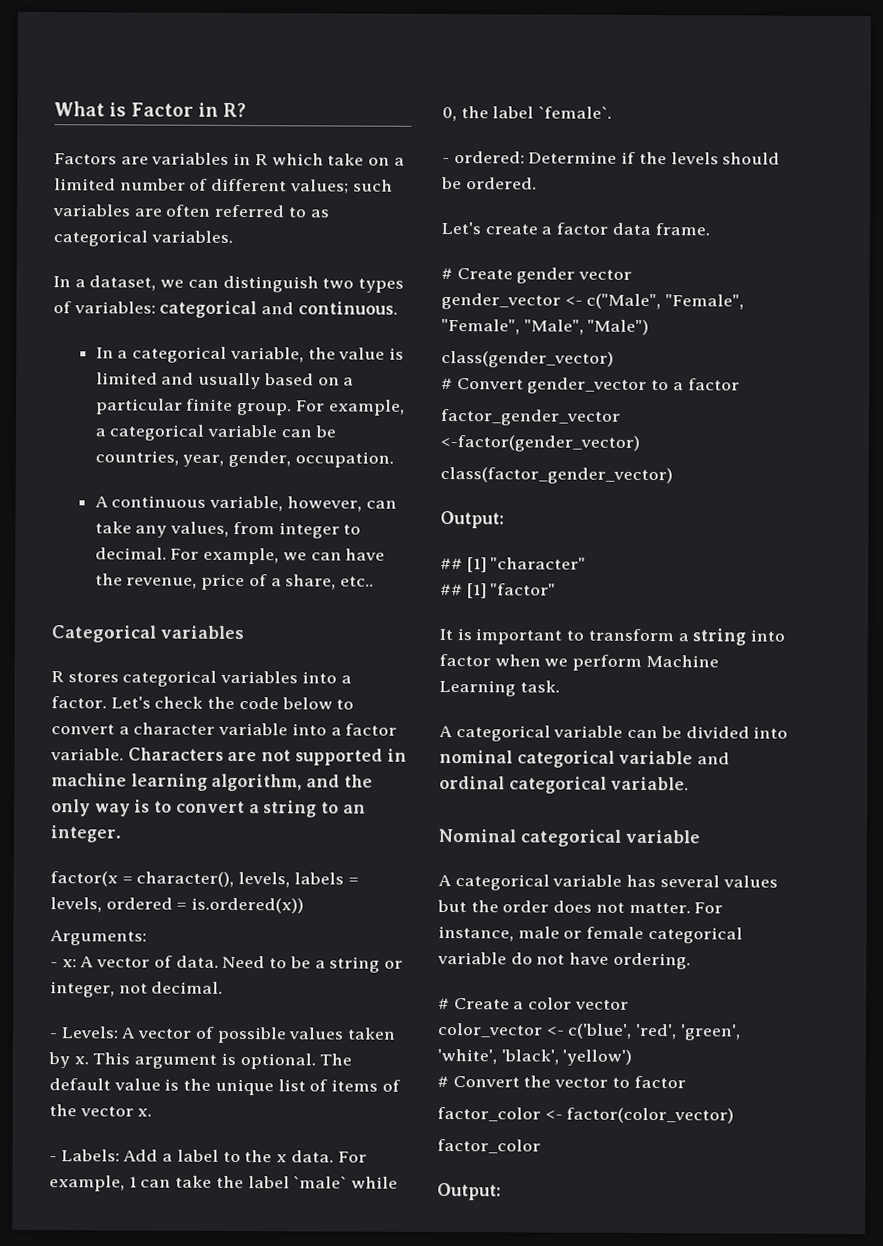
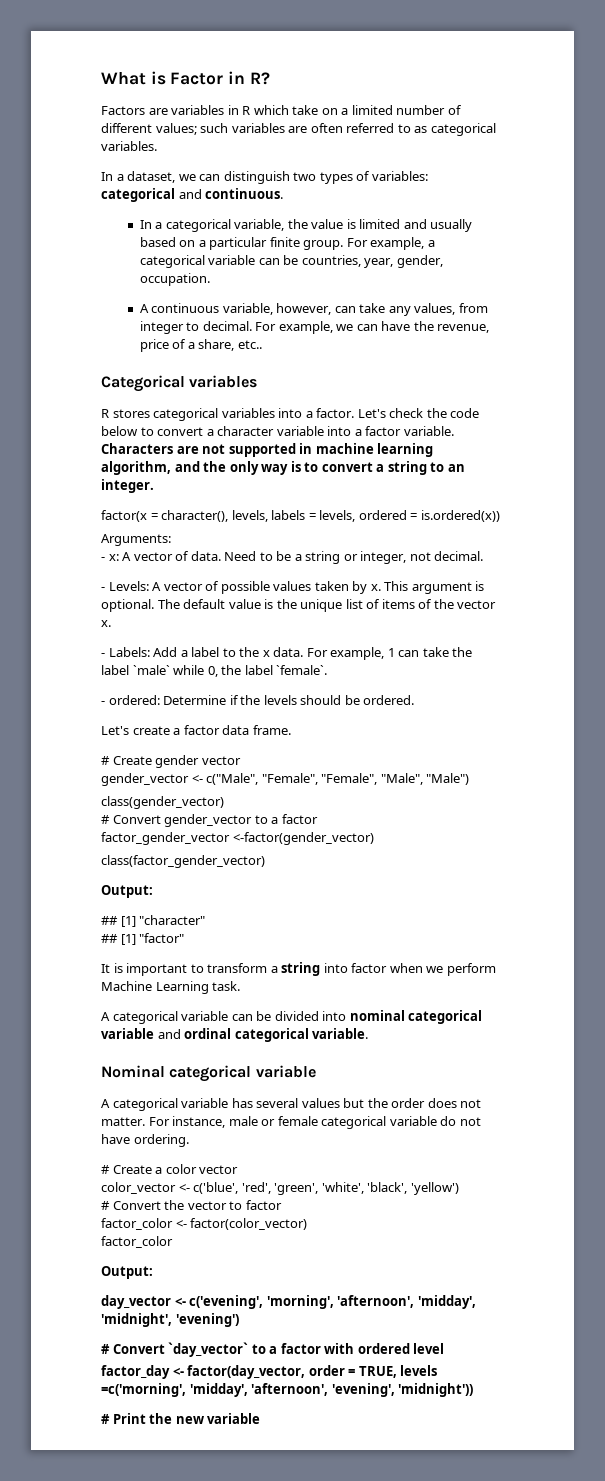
(501, 1191) none -> [101,1295,476,1309] [101,1313,239,1327] [101,1342,445,1357] [101,1365,438,1379] [101,1383,474,1397] [101,1413,261,1424] // day_vector <- c('evening', 'morning', 'afternoon', 'midday', 'midnight', 'evening') // # Convert `day_vector` to a factor with ordered level // factor_day <- factor(day_vector, order = TRUE, levels =c('morning', 'midday', 'afternoon', 'evening', 'midnight')) // # Print the new variable

